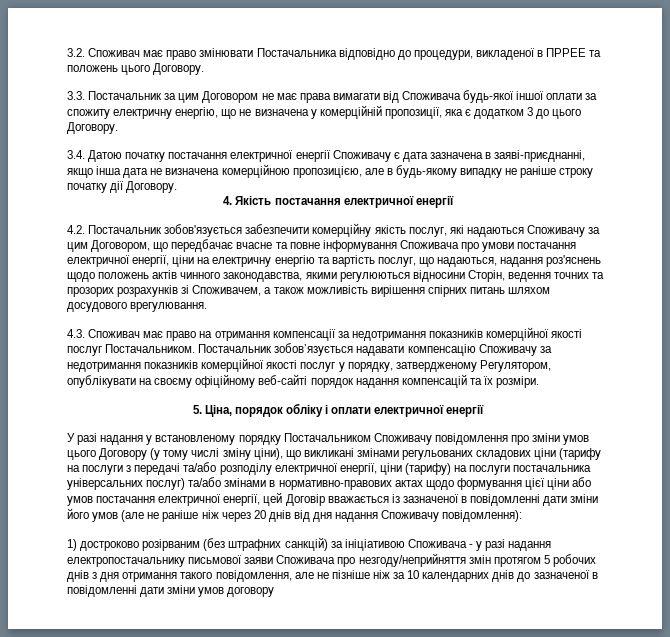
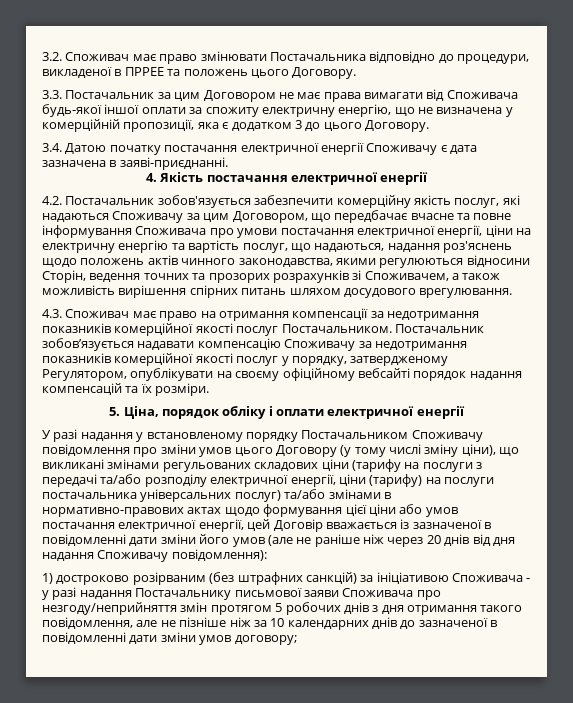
[494,150,586,162] [67,164,594,178] [67,181,178,193] заяві-приєднанні, якщо інша дата не визначена комерційною пропозицією, але в будь-якому випадку не раніше строку початку дії Договору. -> [119,157,228,170] заяві-приєднанні.
[258,374,308,385] веб-сайті -> [357,368,410,378] вебсайті
[67,557,185,567] електропостачальнику -> [135,588,232,600] Постачальнику
[227,587,275,597] договору -> [234,635,297,645] договору;

